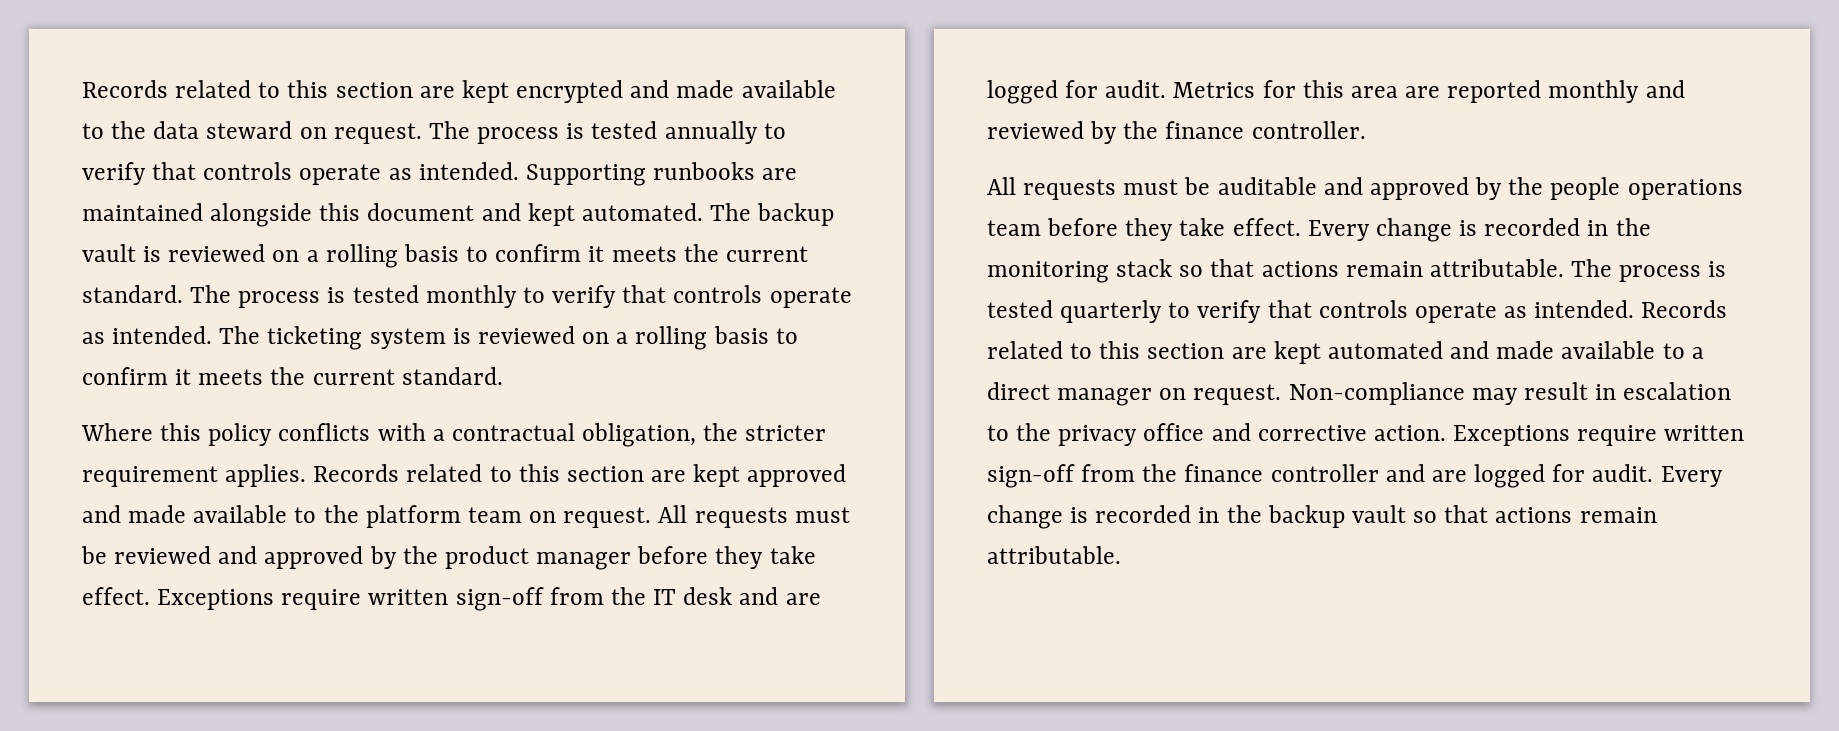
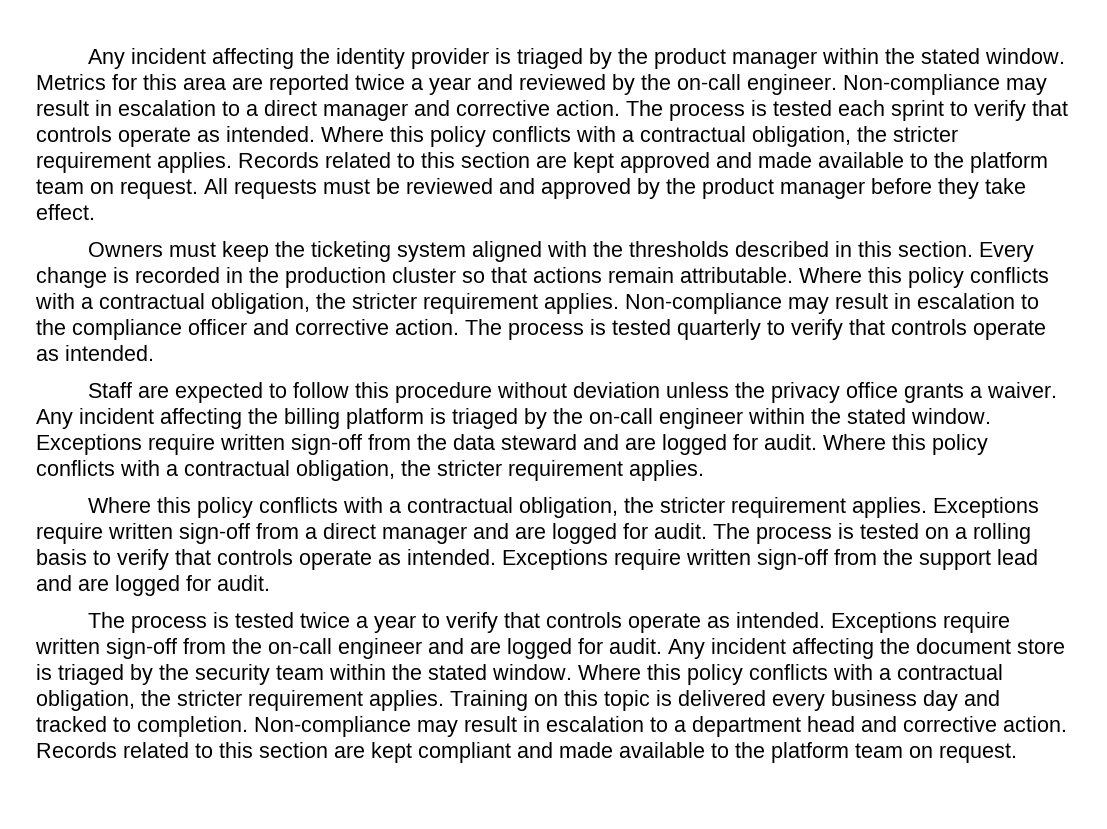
[82,80,836,103] [82,121,786,144] [82,162,798,186] [82,203,835,227] [82,244,808,268] [82,285,852,308] [82,326,798,350] [82,367,503,385] Records related to this section are kept encrypted and made available to the data steward on request. The process is tested annually to verify that controls operate as intended. Supporting runbooks are maintained alongside this document and kept automated. The backup vault is reviewed on a rolling basis to confirm it meets the current standard. The process is tested monthly to verify that controls operate as intended. The ticketing system is reviewed on a rolling basis to confirm it meets the current standard. // -> [87,48,1065,69] [36,74,1047,95] [36,100,1068,121] [36,126,315,147] Any incident affecting the identity provider is triaged by the product manager within the stated window. Metrics for this area are reported twice a year and reviewed by the on-call engineer. Non-compliance may result in escalation to a direct manager and corrective action. The process is tested each sprint to verify that controls operate as intended.
[157,587,821,611] [987,80,1685,104] [987,121,1366,144] [987,177,1743,200] [987,218,1651,242] [987,259,1564,283] Exceptions require written sign-off from the IT desk and are logged for audit. Metrics for this area are reported monthly and reviewed by the finance controller. // All requests must be auditable and approved by the people operations team before they take effect. Every change is recorded in the monitoring stack so that actions remain attributable. -> [87,241,1034,262] [36,267,1049,288] [35,293,1039,314] [36,319,459,340] // Owners must keep the ticketing system aligned with the thresholds described in this section. Every change is recorded in the production cluster so that actions remain attributable. Where this policy conflicts with a contractual obligation, the stricter requirement applies. Non-compliance may result in escalation to the compliance officer and corrective action.
[1641,300,1728,318] [987,341,1704,364] [987,382,1732,406] [987,423,1745,446] [987,464,1723,488] [987,505,1657,529] [987,546,1121,564] Records related to this section are kept automated and made available to a direct manager on request. Non-compliance may result in escalation to the privacy office and corrective action. Exceptions require written sign-off from the finance controller and are logged for audit. Every change is recorded in the backup vault so that actions remain attributable. -> [87,382,1057,403] [36,408,991,429] [36,434,988,455] [36,460,704,481] [87,497,1039,518] [36,523,1031,544] [36,549,1038,570] [36,575,270,596] [87,612,1010,633] [35,638,1065,659] [36,664,1003,685] [36,690,1000,711] [36,716,1067,737] [36,742,1017,763] // Staff are expected to follow this procedure without deviation unless the privacy office grants a waiver. Any incident affecting the billing platform is triaged by the on-call engineer within the stated window. Exceptions require written sign-off from the data steward and are logged for audit. Where this policy conflicts with a contractual obligation, the stricter requirement applies. // Where this policy conflicts with a contractual obligation, the stricter requirement applies. Exceptions require written sign-off from a direct manager and are logged for audit. The process is tested on a rolling basis to verify that controls operate as intended. Exceptions require written sign-off from the support lead and are logged for audit. // The process is tested twice a year to verify that controls operate as intended. Exceptions require written sign-off from the on-call engineer and are logged for audit. Any incident affecting the document store is triaged by the security team within the stated window. Where this policy conflicts with a contractual obligation, the stricter requirement applies. Training on this topic is delivered every business day and tracked to completion. Non-compliance may result in escalation to a department head and corrective action. Records related to this section are kept compliant and made available to the platform team on request.

